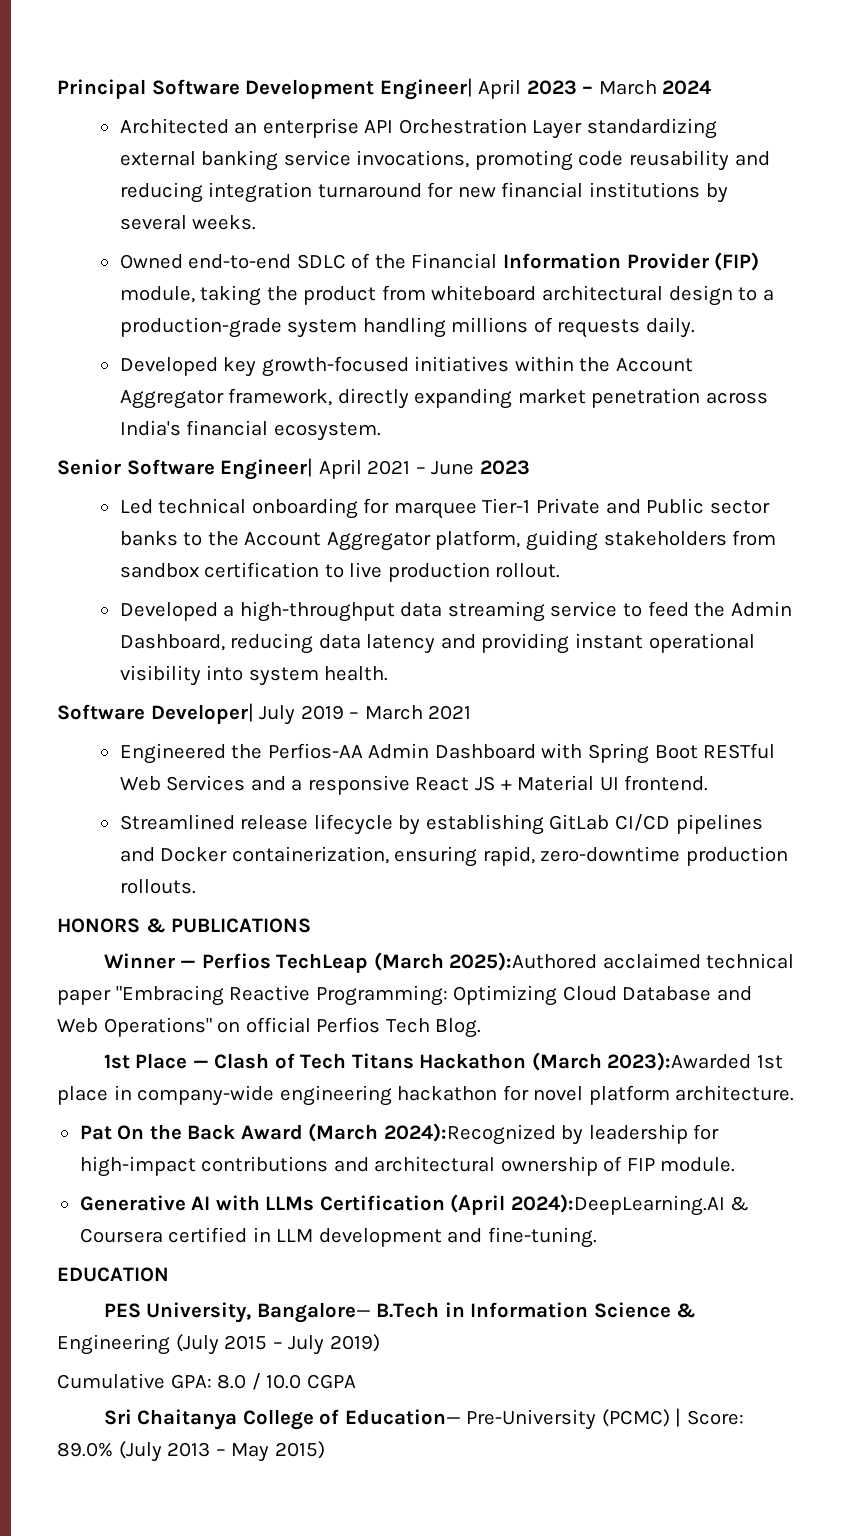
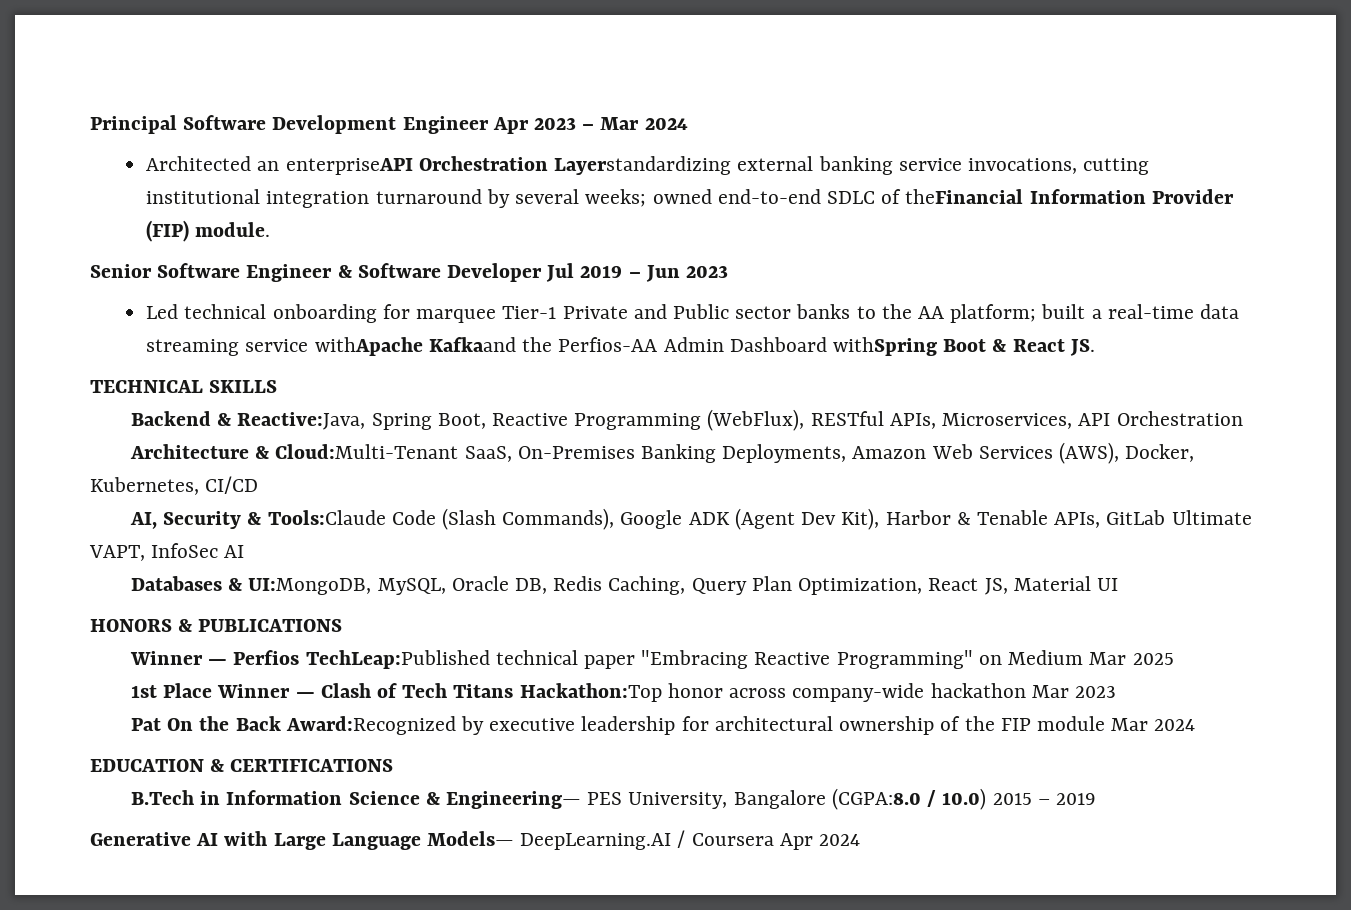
[379,78,522,100] Engineer| April -> [402,116,529,134] Engineer Apr
[598,80,657,95] March -> [600,117,640,130] Mar
[262,118,717,139] [119,150,770,171] [119,182,728,203] [119,215,257,230] [119,254,183,269] enterprise API Orchestration Layer standardizing external banking service invocations, promoting code reusability and reducing integration turnaround for new financial institutions by several weeks. // Owned -> [285,156,1150,175] [146,189,712,208] enterpriseAPI Orchestration Layerstandardizing external banking service invocations, cutting institutional integration turnaround by several weeks; owned
[374,253,498,269] the Financial -> [905,189,1024,204] theFinancial
[119,285,774,306] [119,317,695,338] [119,356,693,377] [119,388,768,409] [119,420,381,441] [57,458,475,480] module, taking the product from whiteboard architectural design to a production-grade system handling millions of requests daily. // Developed key growth-focused initiatives within the Account Aggregator framework, directly expanding market penetration across India's financial ecosystem. // Senior Software Engineer| April 2021 – June -> [195,222,271,237] [90,263,680,282] module. // Senior Software Engineer & Software Developer Jul 2019 – Jun
[244,530,777,551] [119,562,561,582] [119,601,792,622] [119,633,755,654] [119,665,389,686] [57,703,472,725] [119,743,776,764] [119,775,709,795] [119,814,763,835] [119,846,788,867] [119,879,196,894] Account Aggregator platform, guiding stakeholders from sandbox certification to live production rollout. // Developed a high-throughput data streaming service to feed the Admin Dashboard, reducing data latency and providing instant operational visibility into system health. // Software Developer| July 2019 – March 2021 // Engineered the Perfios-AA Admin Dashboard with Spring Boot RESTful Web Services and a responsive React JS + Material UI frontend. // Streamlined release lifecycle by establishing GitLab CI/CD pipelines and Docker containerization, ensuring rapid, zero-downtime production rollouts. -> [918,304,1240,323] [146,337,1095,356] [90,380,278,393] [130,409,1243,431] [129,442,1195,464] [90,476,259,495] [129,508,1252,530] [89,543,245,561] [130,576,1118,595] AA platform; built a real-time data streaming service withApache Kafkaand the Perfios-AA Admin Dashboard withSpring Boot & React JS. // TECHNICAL SKILLS // Backend & Reactive:Java, Spring Boot, Reactive Programming (WebFlux), RESTful APIs, Microservices, API Orchestration // Architecture & Cloud:Multi-Tenant SaaS, On-Premises Banking Deployments, Amazon Web Services (AWS), Docker, Kubernetes, CI/CD // AI, Security & Tools:Claude Code (Slash Commands), Google ADK (Agent Dev Kit), Harbor & Tenable APIs, GitLab Ultimate VAPT, InfoSec AI // Databases & UI:MongoDB, MySQL, Oracle DB, Redis Caching, Query Plan Optimization, React JS, Material UI
[276,952,795,973] [57,985,752,1006] [57,1017,482,1038] TechLeap (March 2025):Authored acclaimed technical paper "Embracing Reactive Programming: Optimizing Cloud Database and Web Operations" on official Perfios Tech Blog. -> [305,650,1174,669] TechLeap:Published technical paper "Embracing Reactive Programming" on Medium Mar 2025
(188, 1061) none -> [217,684,291,698] Winner
[419,1052,783,1071] [57,1085,795,1106] [79,1123,720,1145] [79,1156,736,1177] [79,1194,750,1216] [79,1227,597,1248] [57,1267,169,1282] [103,1302,371,1323] Hackathon (March 2023):Awarded 1st place in company-wide engineering hackathon for novel platform architecture. // Pat On the Back Award (March 2024):Recognized by leadership for high-impact contributions and architectural ownership of FIP module. // Generative AI with LLMs Certification (April 2024):DeepLearning.AI & Coursera certified in LLM development and fine-tuning. // EDUCATION // PES University, Bangalore— -> [519,683,1116,702] [130,716,1196,735] [90,759,394,772] Hackathon:Top honor across company-wide hackathon Mar 2023 // Pat On the Back Award:Recognized by executive leadership for architectural ownership of the FIP module Mar 2024 // EDUCATION & CERTIFICATIONS //
[57,1334,380,1355] [57,1373,356,1390] [103,1408,744,1430] [57,1441,325,1462] Engineering (July 2015 – July 2019) // Cumulative GPA: 8.0 / 10.0 CGPA // Sri Chaitanya College of Education— Pre-University (PCMC) | Score: 89.0% (July 2013 – May 2015) -> [446,788,1096,810] [90,830,861,850] Engineering— PES University, Bangalore (CGPA:8.0 / 10.0) 2015 – 2019 // Generative AI with Large Language Models— DeepLearning.AI / Coursera Apr 2024

